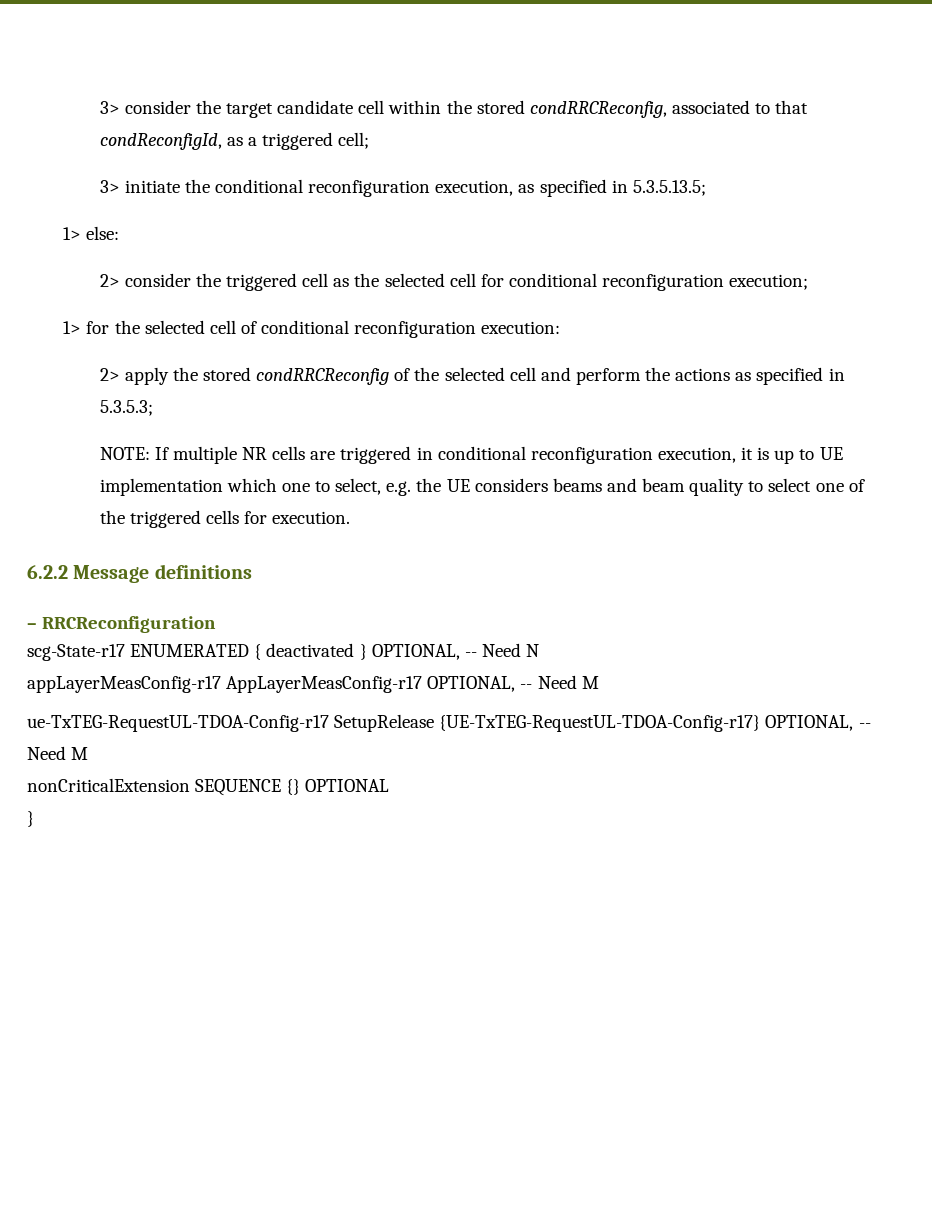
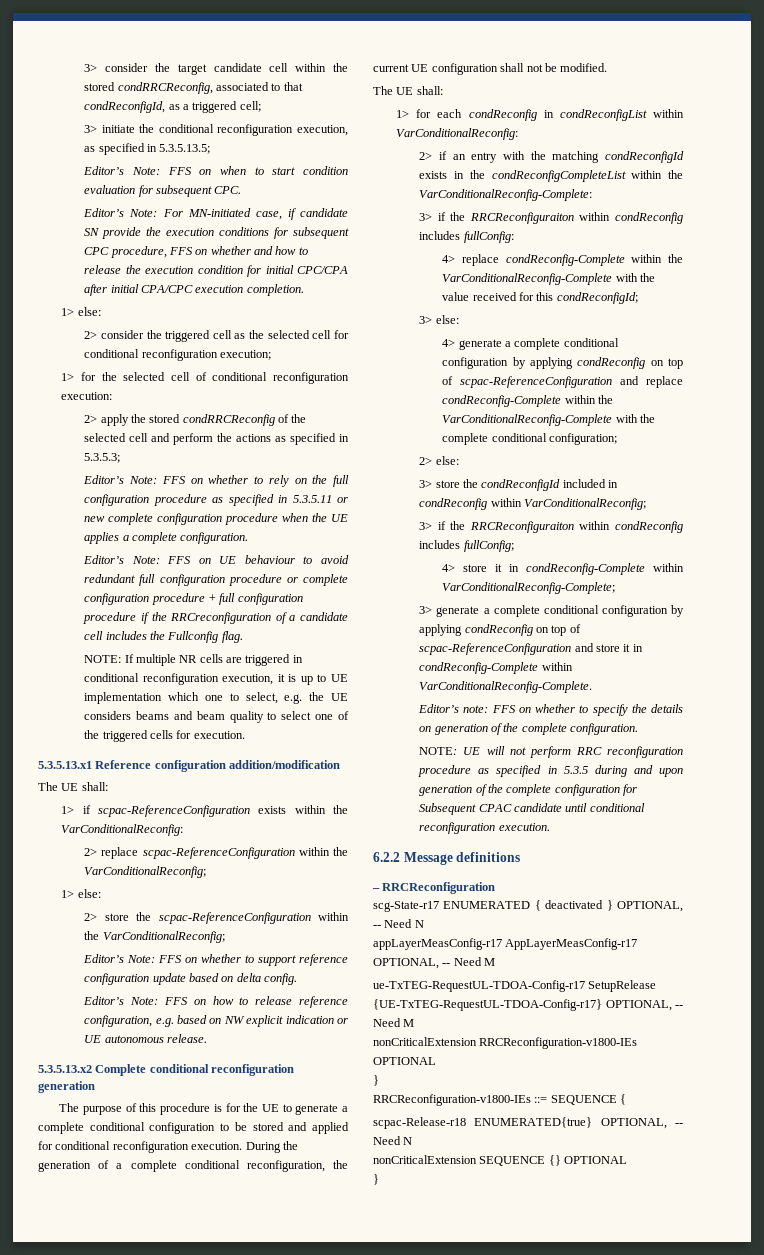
(706, 188) none -> [83,166,348,175] [84,185,242,197] [83,208,348,220] [84,227,349,239] [84,246,308,258] [84,265,348,277] [84,284,304,296] // Editor’s Note: FFS on when to start condition evaluation for subsequent CPC. // Editor’s Note: For MN-initiated case, if candidate SN provide the execution conditions for subsequent CPC procedure, FFS on whether and how to release the execution condition for initial CPC/CPA after initial CPA/CPC execution completion.
(153, 408) none -> [83,475,349,487] [84,494,348,506] [84,513,348,525] [84,532,249,544] [83,555,349,564] [84,574,348,586] [84,593,303,605] [83,612,348,624] [84,631,243,643] // Editor’s Note: FFS on whether to rely on the full configuration procedure as specified in 5.3.5.11 or new complete configuration procedure when the UE applies a complete configuration. // Editor’s Note: FFS on UE behaviour to avoid redundant full configuration procedure or complete configuration procedure + full configuration procedure if the RRCreconfiguration of a candidate cell includes the Fullconfig flag.
(351, 517) none -> [38,760,341,772] [38,782,108,791] [61,805,348,817] [61,824,184,836] [84,847,348,859] [84,866,207,878] [61,889,101,898] [84,912,349,924] [84,931,225,943] [83,954,348,966] [84,973,298,985] [83,996,348,1008] [84,1015,348,1027] [84,1034,207,1043] [38,1064,295,1076] [38,1081,95,1093] [59,1103,348,1115] [38,1122,350,1134] [38,1141,298,1153] [38,1160,348,1172] [373,63,608,75] [373,86,443,95] [396,109,684,121] [396,128,519,140] [419,151,684,163] [419,170,683,182] [419,189,593,201] [419,212,683,224] [419,231,514,243] [442,254,683,266] [442,273,656,285] [442,292,638,304] [419,315,459,324] [442,338,619,350] [442,357,683,369] [442,376,683,388] [442,395,614,407] [442,414,656,426] [442,433,618,445] [419,456,459,465] [419,479,619,491] [419,498,646,510] [419,521,683,533] [419,540,514,552] [442,563,684,575] [442,582,616,594] [419,605,684,617] [419,624,581,636] [419,643,643,655] [419,662,573,674] [419,681,593,693] [418,704,683,716] [419,723,639,735] [419,746,683,758] [418,765,683,777] [419,784,638,796] [419,803,645,815] [419,822,550,834] // 5.3.5.13.x1 Reference configuration addition/modification // The UE shall: // 1> if scpac-ReferenceConfiguration exists within the VarConditionalReconfig: // 2> replace scpac-ReferenceConfiguration within the VarConditionalReconfig; // 1> else: // 2> store the scpac-ReferenceConfiguration within the VarConditionalReconfig; // Editor’s Note: FFS on whether to support reference configuration update based on delta config. // Editor’s Note: FFS on how to release reference configuration, e.g. based on NW explicit indication or UE autonomous release. // 5.3.5.13.x2 Complete conditional reconfiguration generation // The purpose of this procedure is for the UE to generate a complete conditional configuration to be stored and applied for conditional reconfiguration execution. During the generation of a complete conditional reconfiguration, the current UE configuration shall not be modified. // The UE shall: // 1> for each condReconfig in condReconfigList within VarConditionalReconfig: // 2> if an entry with the matching condReconfigId exists in the condReconfigCompleteList within the VarConditionalReconfig-Complete: // 3> if the RRCReconfiguraiton within condReconfig includes fullConfig: // 4> replace condReconfig-Complete within the VarConditionalReconfig-Complete with the value received for this condReconfigId; // 3> else: // 4> generate a complete conditional configuration by applying condReconfig on top of scpac-ReferenceConfiguration and replace condReconfig-Complete within the VarConditionalReconfig-Complete with the complete conditional configuration; // 2> else: // 3> store the condReconfigId included in condReconfig within VarConditionalReconfig; // 3> if the RRCReconfiguraiton within condReconfig includes fullConfig; // 4> store it in condReconfig-Complete within VarConditionalReconfig-Complete; // 3> generate a complete conditional configuration by applying condReconfig on top of scpac-ReferenceConfiguration and store it in condReconfig-Complete within VarConditionalReconfig-Complete. // Editor’s note: FFS on whether to specify the details on generation of the complete configuration. // NOTE: UE will not perform RRC reconfiguration procedure as specified in 5.3.5 during and upon generation of the complete configuration for Subsequent CPAC candidate until conditional reconfiguration execution.
(89, 753) none -> [373,1037,638,1049] [373,1057,436,1065] [373,1075,379,1086] [373,1094,627,1106] [373,1117,683,1129] [373,1136,413,1145] // nonCriticalExtension RRCReconfiguration-v1800-IEs OPTIONAL // } // RRCReconfiguration-v1800-IEs ::= SEQUENCE { // scpac-Release-r18 ENUMERATED{true} OPTIONAL, -- Need N

